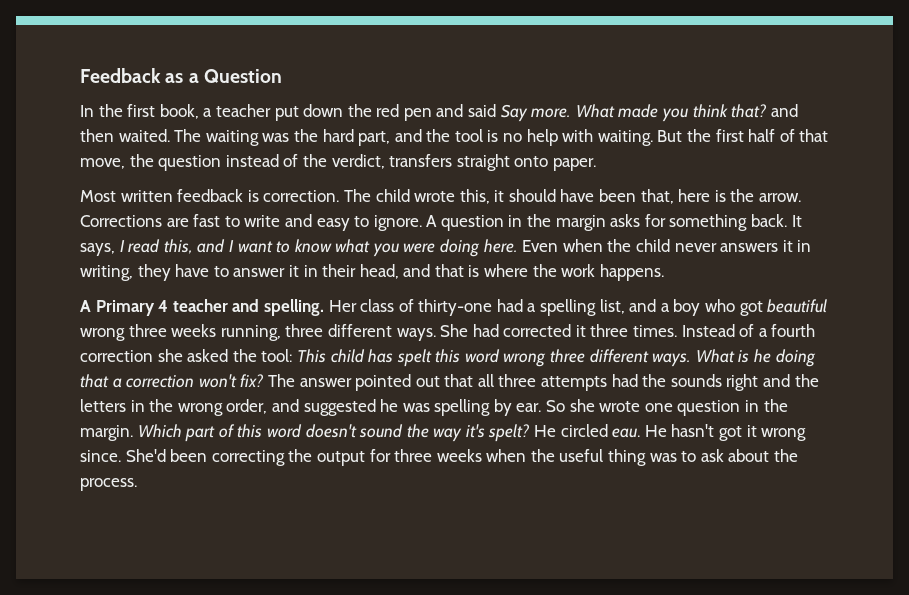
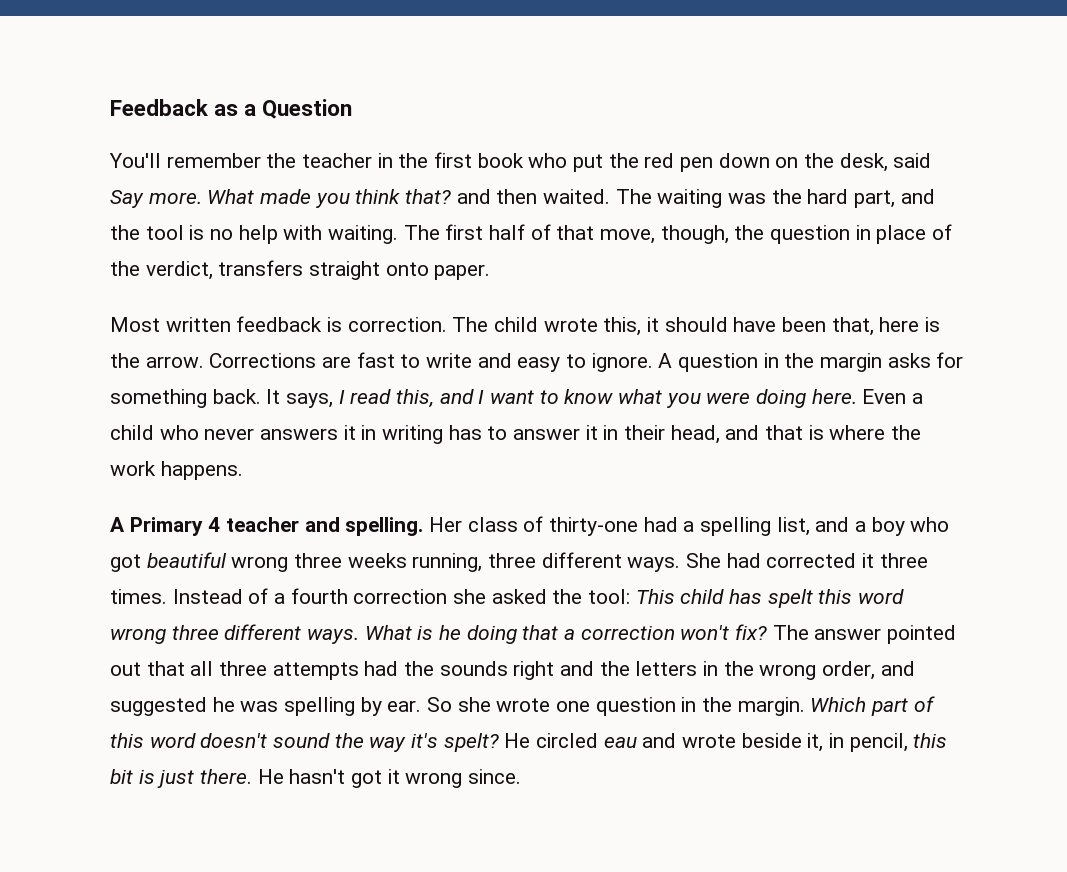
[80,104,464,121] In the first book, a teacher put down the red pen and -> [109,152,888,172] You'll remember the teacher in the first book who put the red pen down on the desk,
[657,129,712,142] But the -> [403,225,440,240] The
(125, 163) none -> [660,225,729,244] though,
[225,154,279,167] instead -> [855,225,927,244] in place
[562,239,671,252] when the child -> [912,393,924,404] [110,425,199,440] a child who
[80,264,210,281] writing, they have -> [382,425,482,444] writing has
[612,428,641,438] eau. -> [603,733,948,752] [110,769,253,788] eau and wrote beside it, in pencil, this bit is just there.
[125,449,799,466] [80,478,137,491] She'd been correcting the output for three weeks when the useful thing was to ask about the process. -> (522, 776) none

